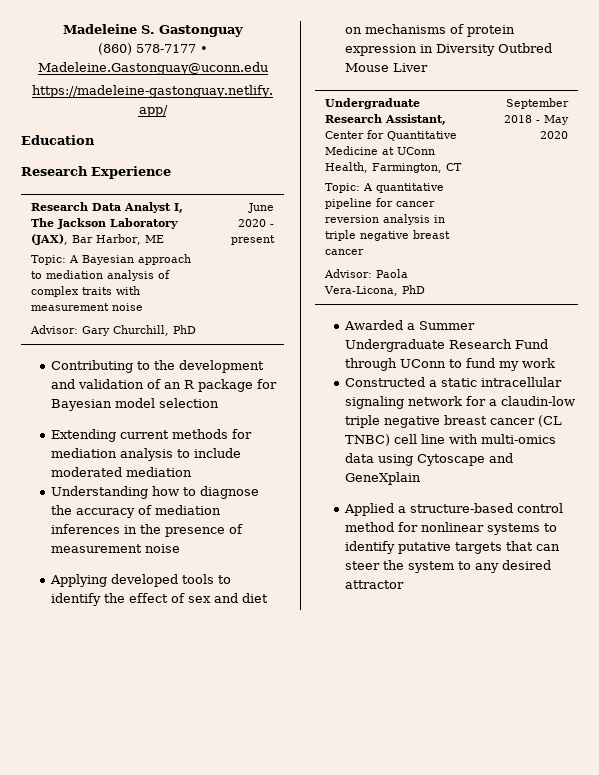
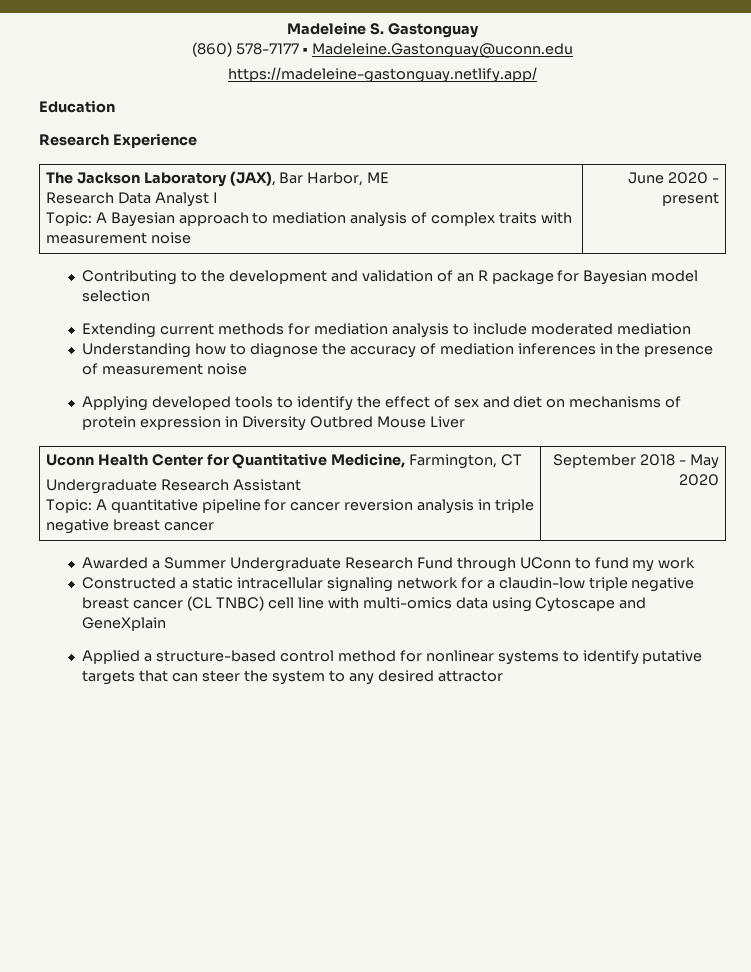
[30,202,183,213] Research Data Analyst I, -> (197, 140) none
(164, 239) none -> [45,192,218,207] // Research Data Analyst I
[29,325,196,336] // Advisor: Gary Churchill, PhD -> (191, 238) none
[324,98,420,109] [324,114,446,125] [324,130,457,141] [324,146,435,155] [324,162,368,173] Undergraduate Research Assistant, Center for Quantitative Medicine at UConn Health, -> [45,453,406,469] Uconn Health Center for Quantitative Medicine,
(462, 167) none -> [45,479,301,494] // Undergraduate Research Assistant
[323,269,408,278] [323,285,425,296] // Advisor: Paola Vera-Licona, PhD -> (214, 526) none

